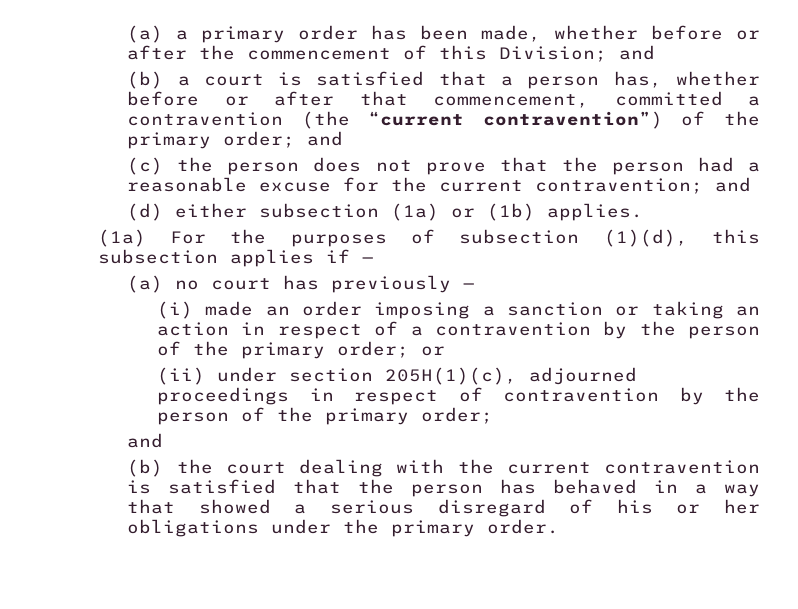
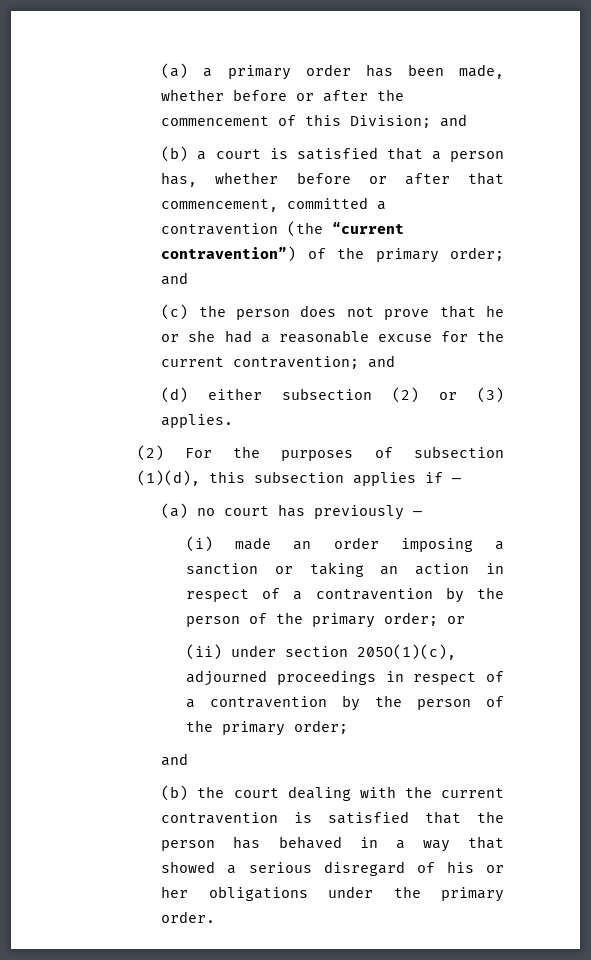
[561,157,684,175] the person -> [485,305,504,317] [161,330,216,342] he or she
[391,203,536,221] (1a) or (1b) -> [392,387,505,403] (2) or (3)
[97,229,146,247] (1a) -> [136,445,164,461] (2)
[384,367,517,385] 205H(1)(c), -> [357,644,457,660] 205O(1)(c),
(483, 394) none -> [186,699,196,708] a

